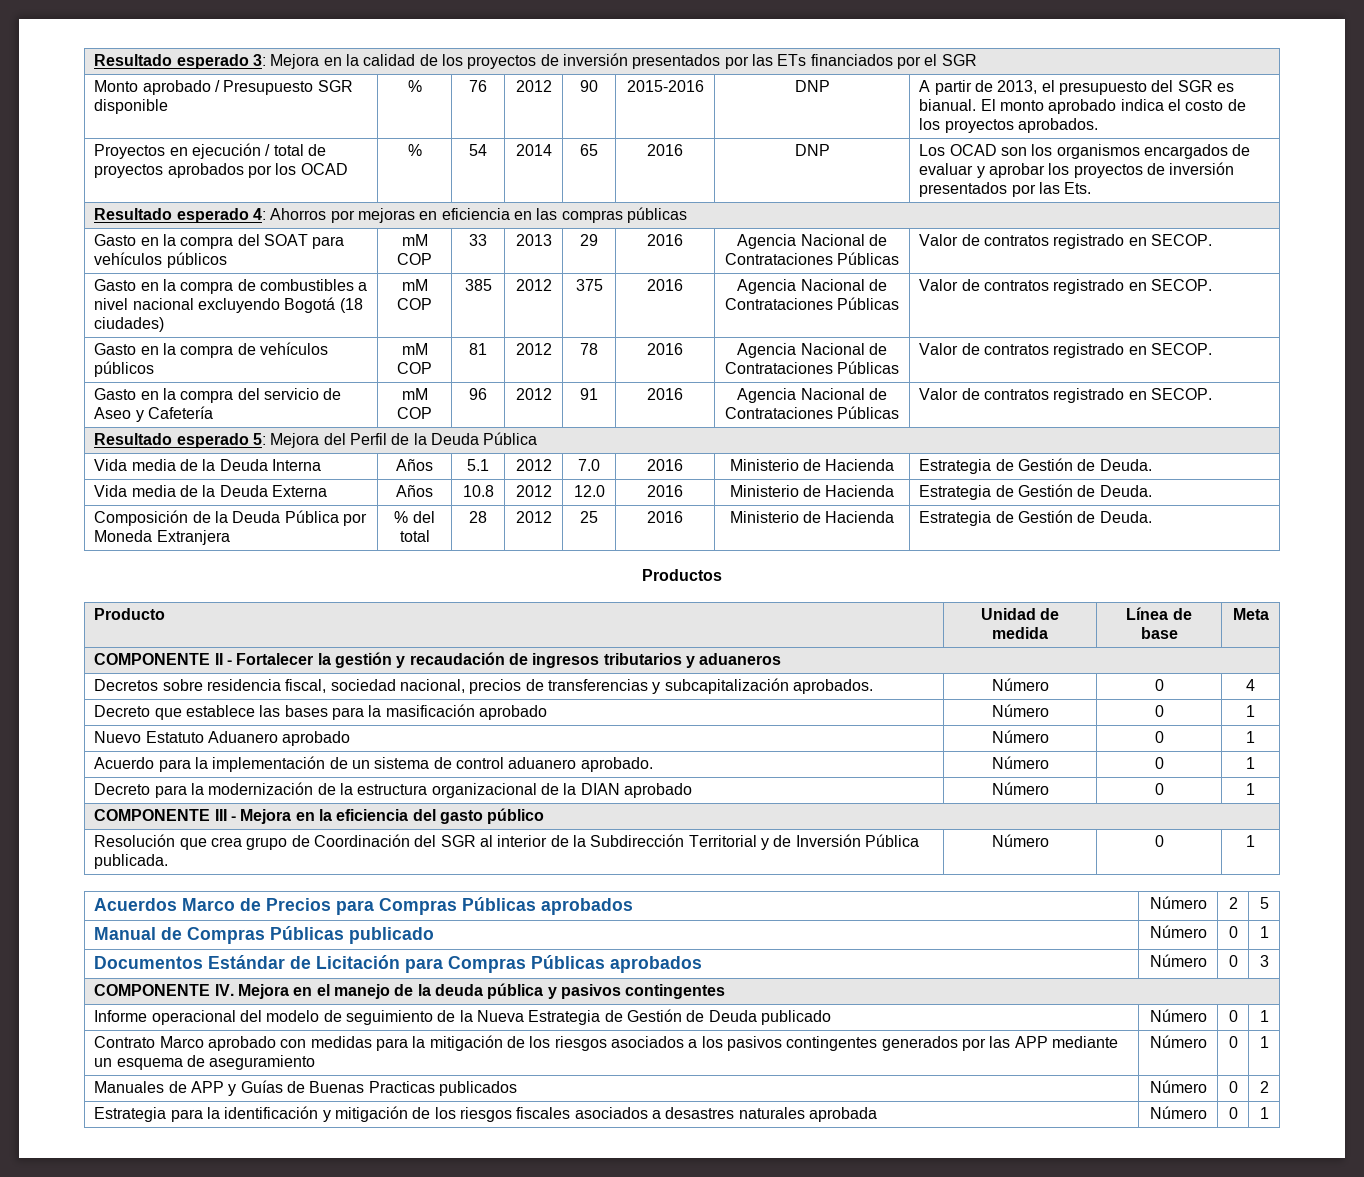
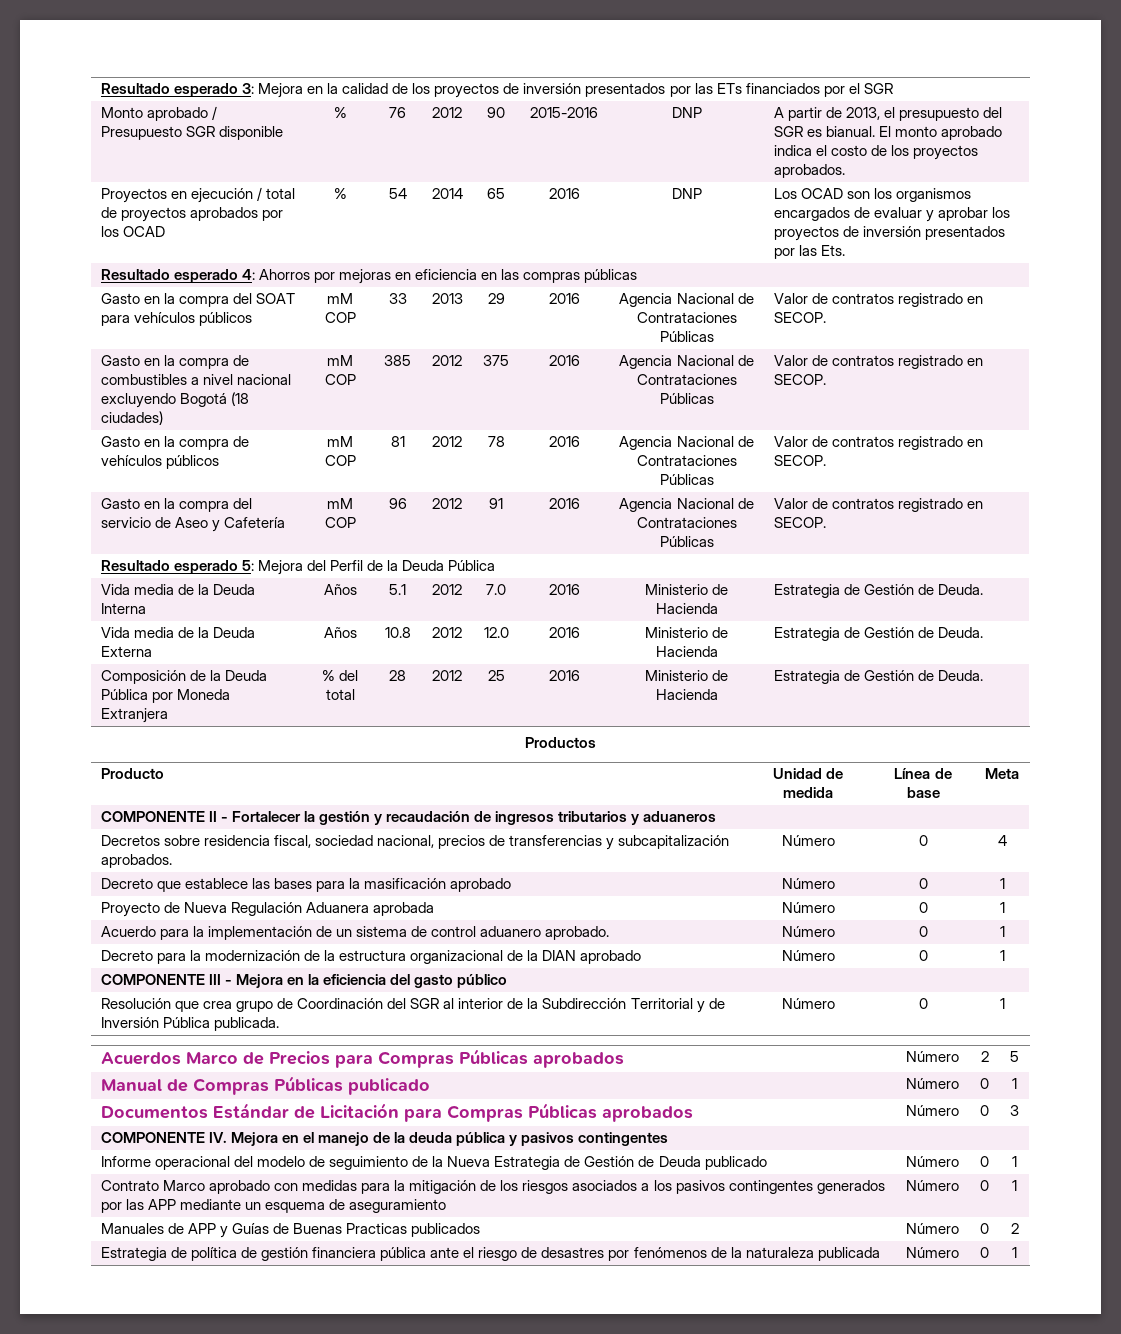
[94,731,351,746] Nuevo Estatuto Aduanero aprobado -> [100,902,435,917] Proyecto de Nueva Regulación Aduanera aprobada
[170,1106,877,1122] para la identificación y mitigación de los riesgos fiscales asociados a desastres naturales aprobada -> [170,1247,880,1261] de política de gestión financiera pública ante el riesgo de desastres por fenómenos de la naturaleza publicada

